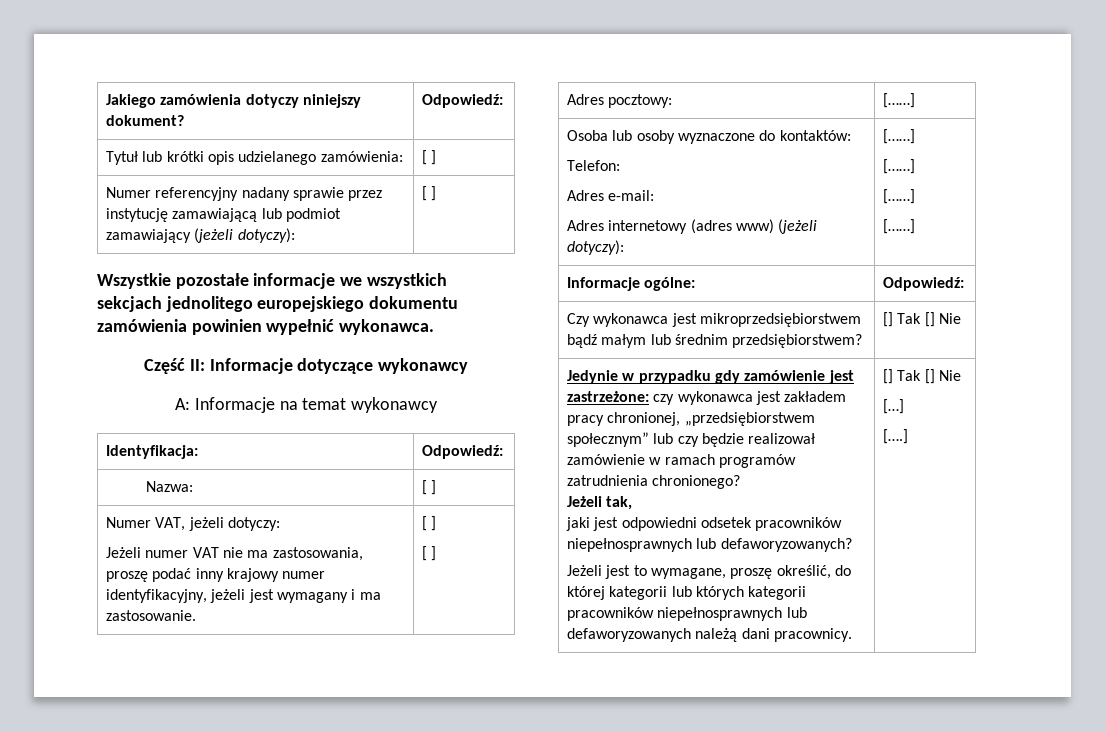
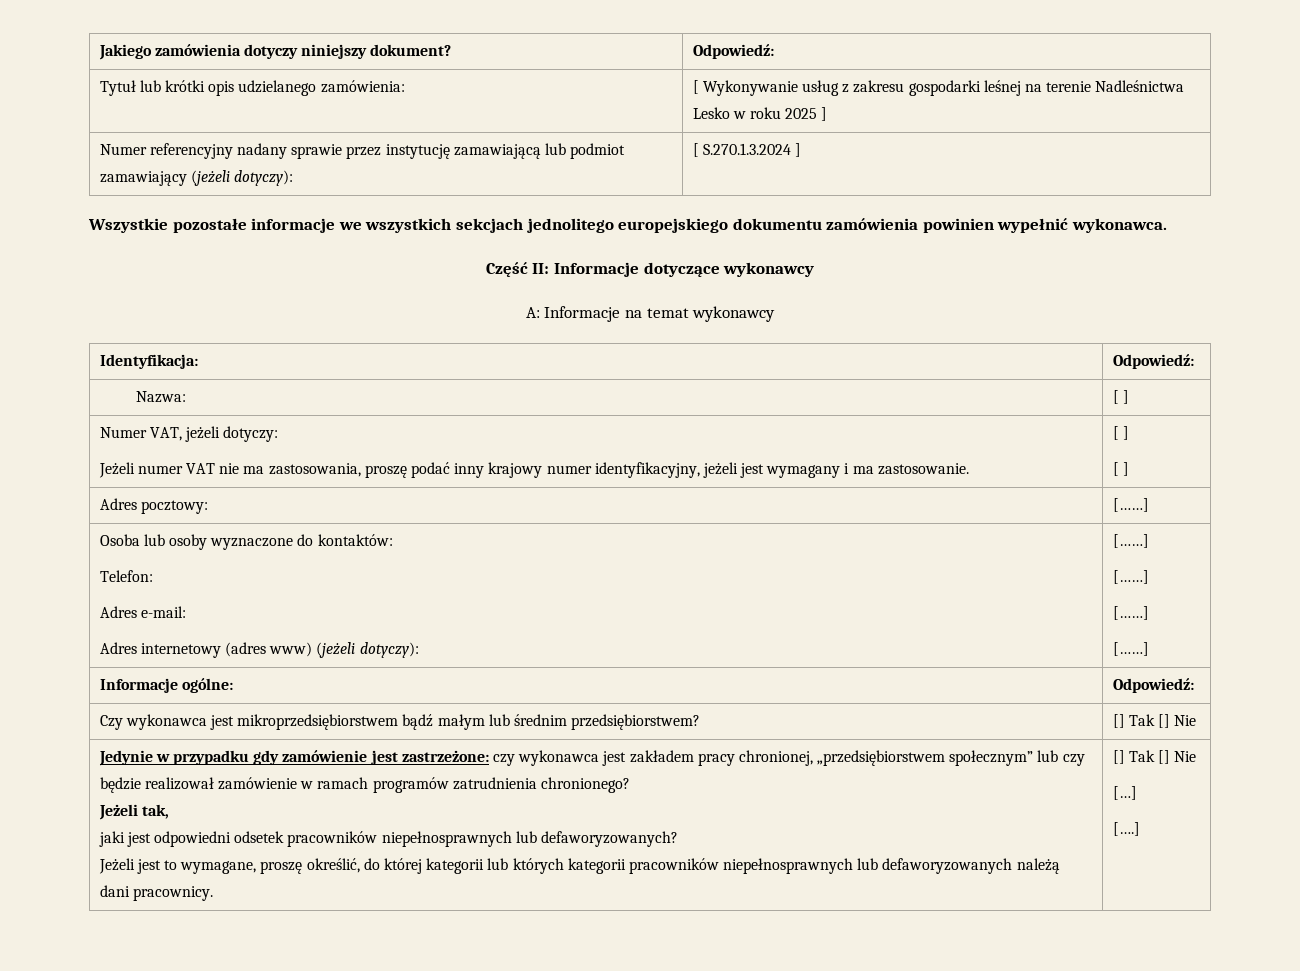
(428, 157) none -> [702,80,1185,96] [692,107,818,119] Wykonywanie usług z zakresu gospodarki leśnej na terenie Nadleśnictwa Lesko w roku 2025
(428, 193) none -> [702,143,791,155] S.270.1.3.2024

